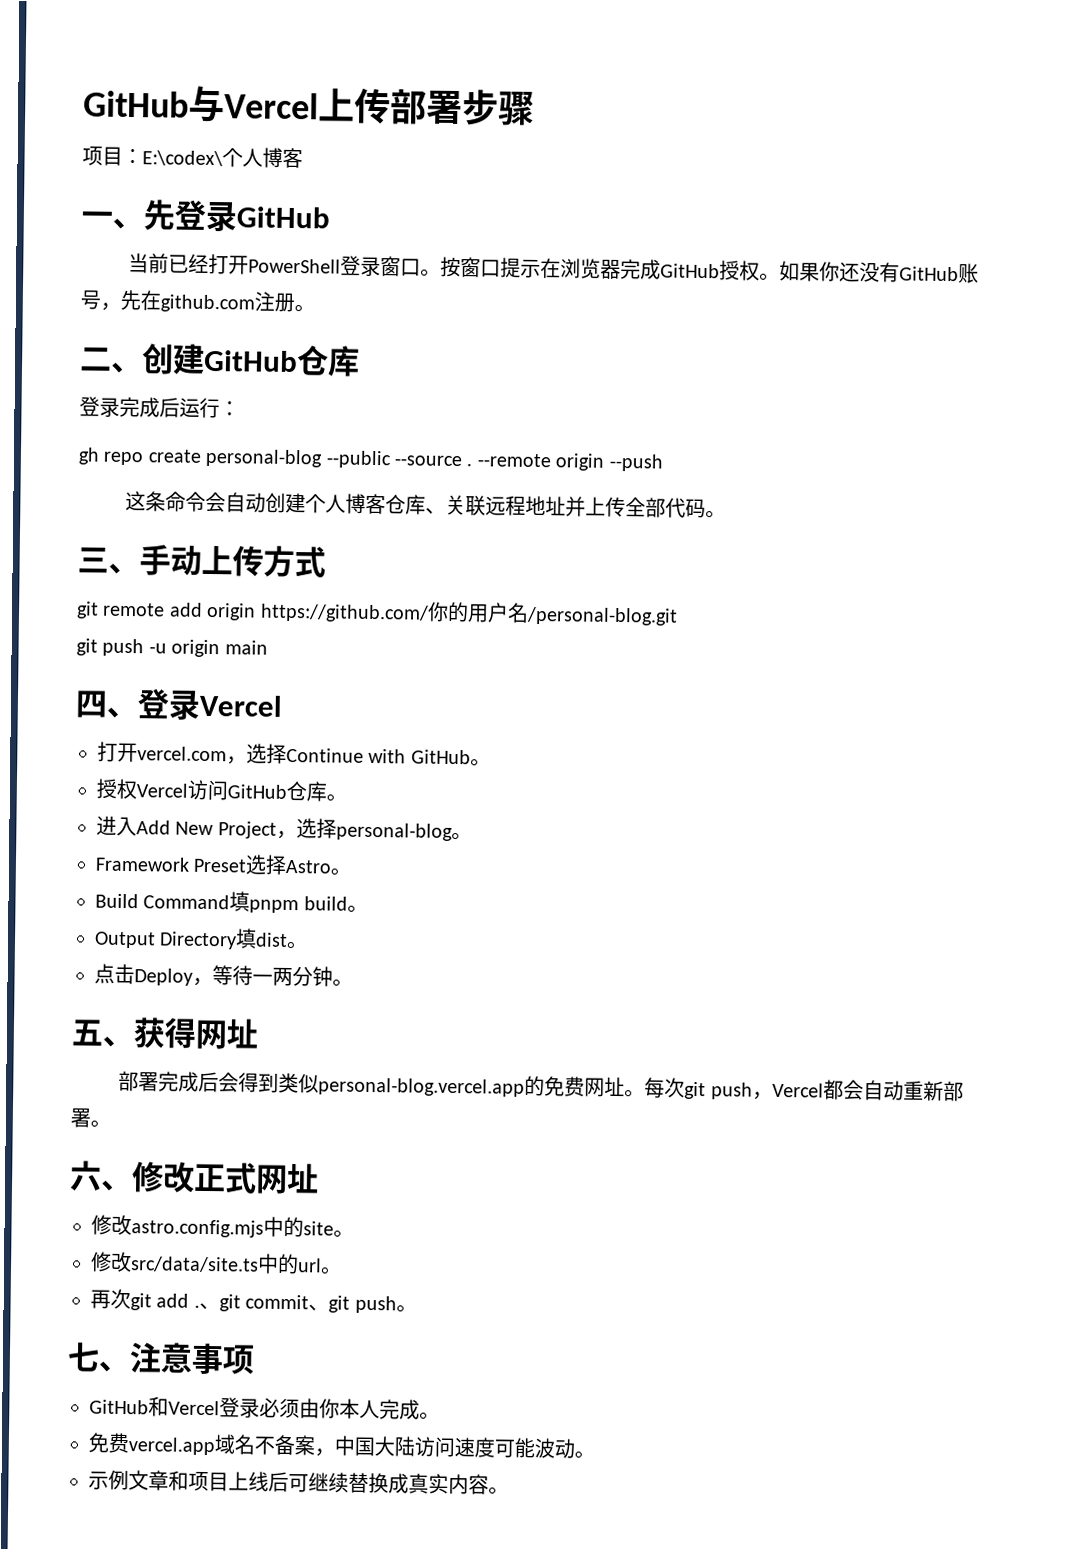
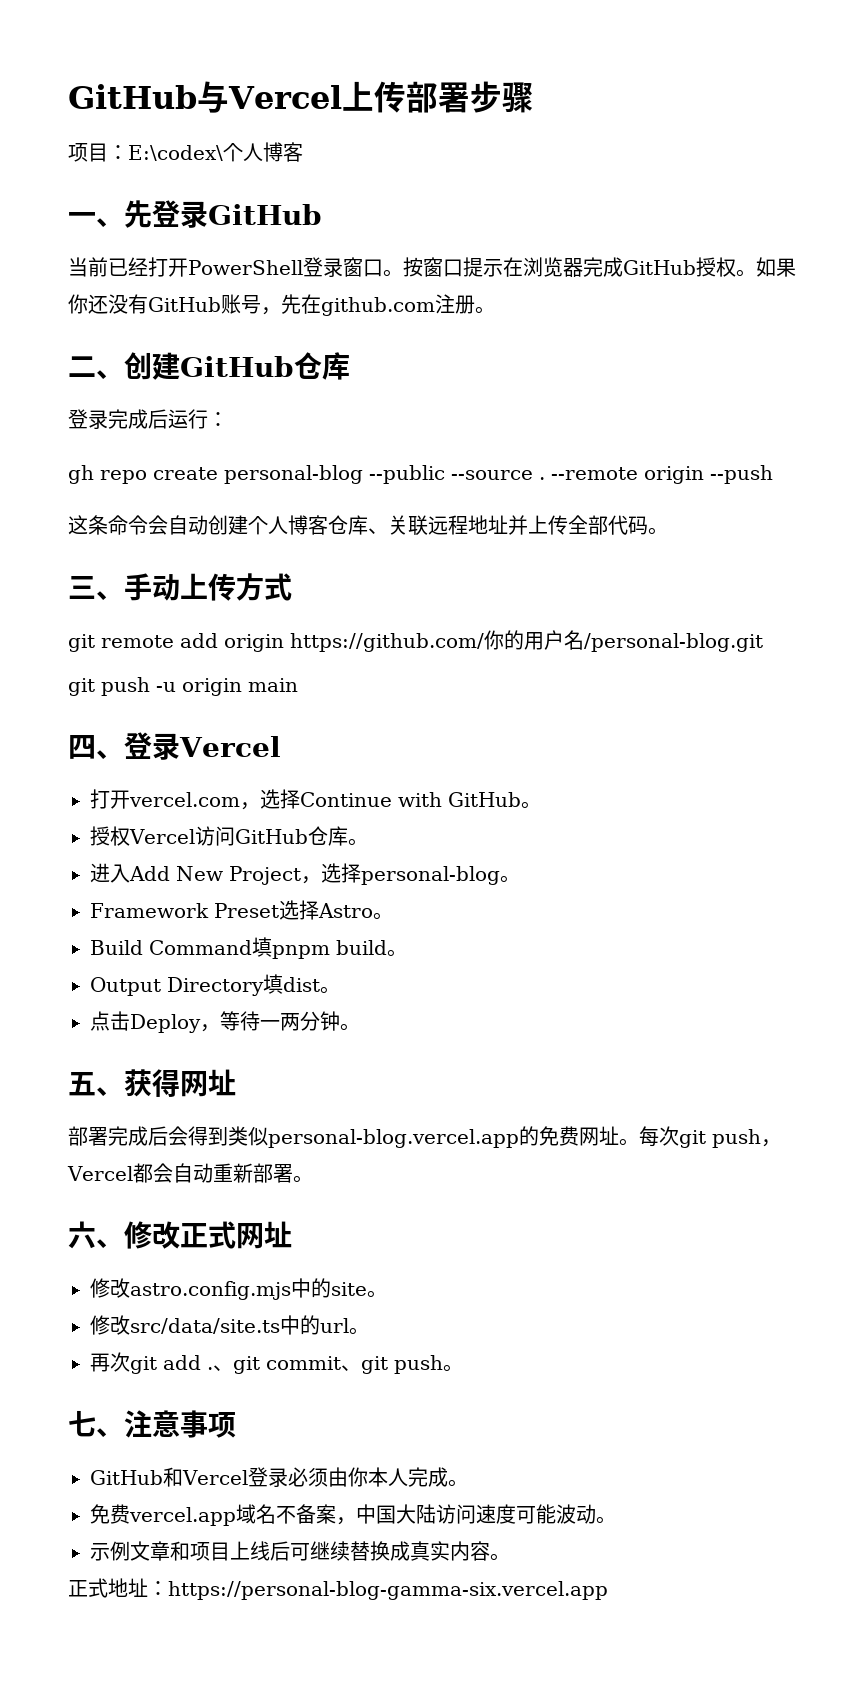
(509, 1490) none -> [68,1578,608,1600] // 正式地址：https://personal-blog-gamma-six.vercel.app

